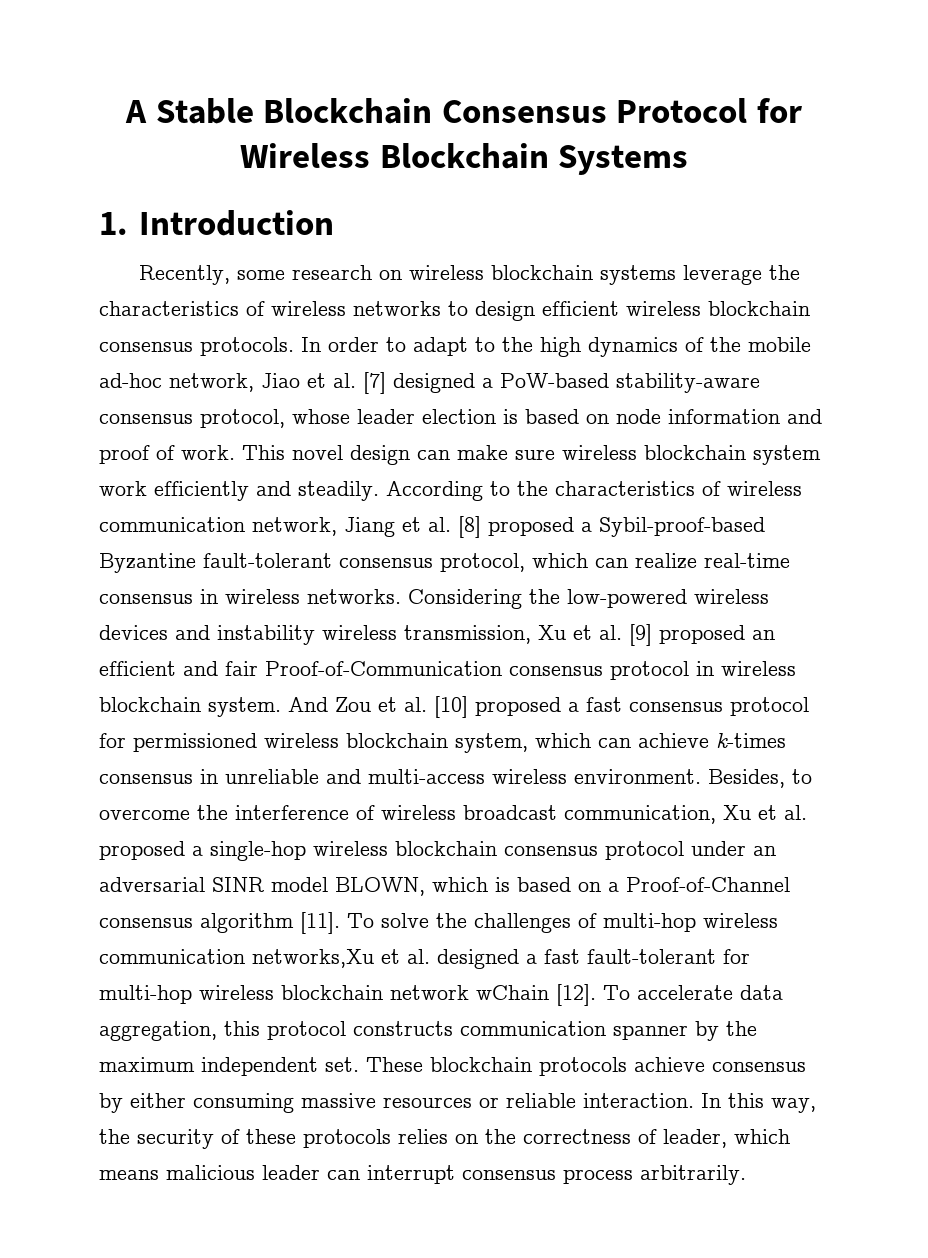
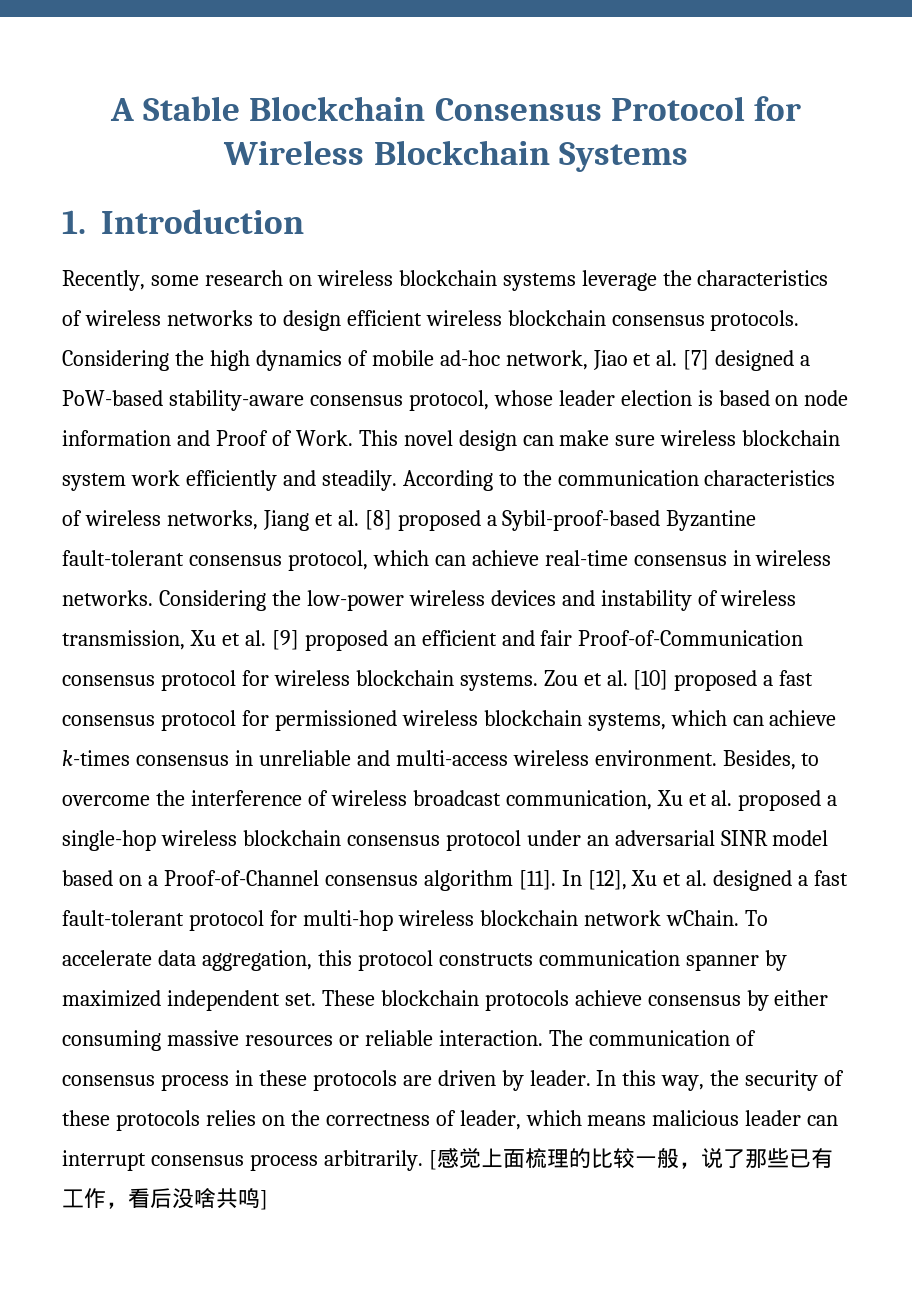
[301,337,495,356] In order to adapt to -> [62,350,169,371] Considering
[710,337,741,352] the -> (368, 358) none
[99,445,235,464] proof of work. -> [215,430,353,446] Proof of Work.
[555,481,802,496] [99,517,337,536] characteristics of wireless communication network, -> [557,470,836,486] [62,510,258,530] communication characteristics of wireless networks,
[635,553,697,569] realize -> [471,550,539,566] achieve
[567,589,687,608] low-powered -> [306,590,404,611] low-power
(315, 635) none -> [697,590,718,606] of
[696,661,796,676] [99,697,328,717] in wireless blockchain system. And -> [241,670,538,691] for wireless blockchain systems.
[455,733,528,753] system, -> [587,713,666,731] systems,
[335,877,510,896] BLOWN, which is -> (829, 838) none
[347,913,778,933] [99,949,374,968] To solve the challenges of multi-hop wireless communication networks,Xu -> [561,870,658,890] In [12], Xu
(716, 956) none -> [188,910,264,931] protocol
[476,984,596,1006] wChain [12]. -> [665,910,739,926] wChain.
[726,1021,757,1036] [99,1057,195,1072] the maximum -> [62,990,161,1007] maximized
(694, 1100) none -> [548,1030,756,1046] [62,1070,591,1091] The communication of consensus process in these protocols are driven by leader.
(746, 1175) none -> [428,1148,833,1170] [62,1188,268,1210] [感觉上面梳理的比较一般，说了那些已有工作，看后没啥共鸣]

